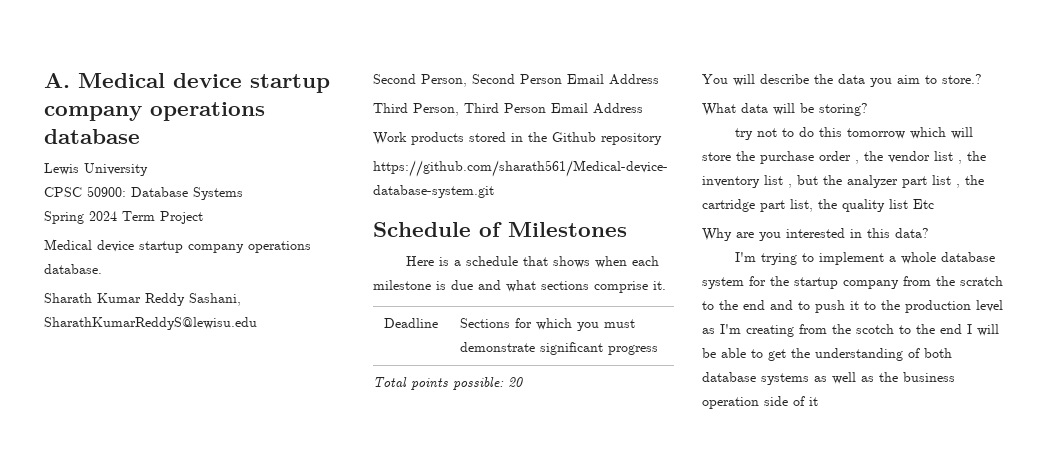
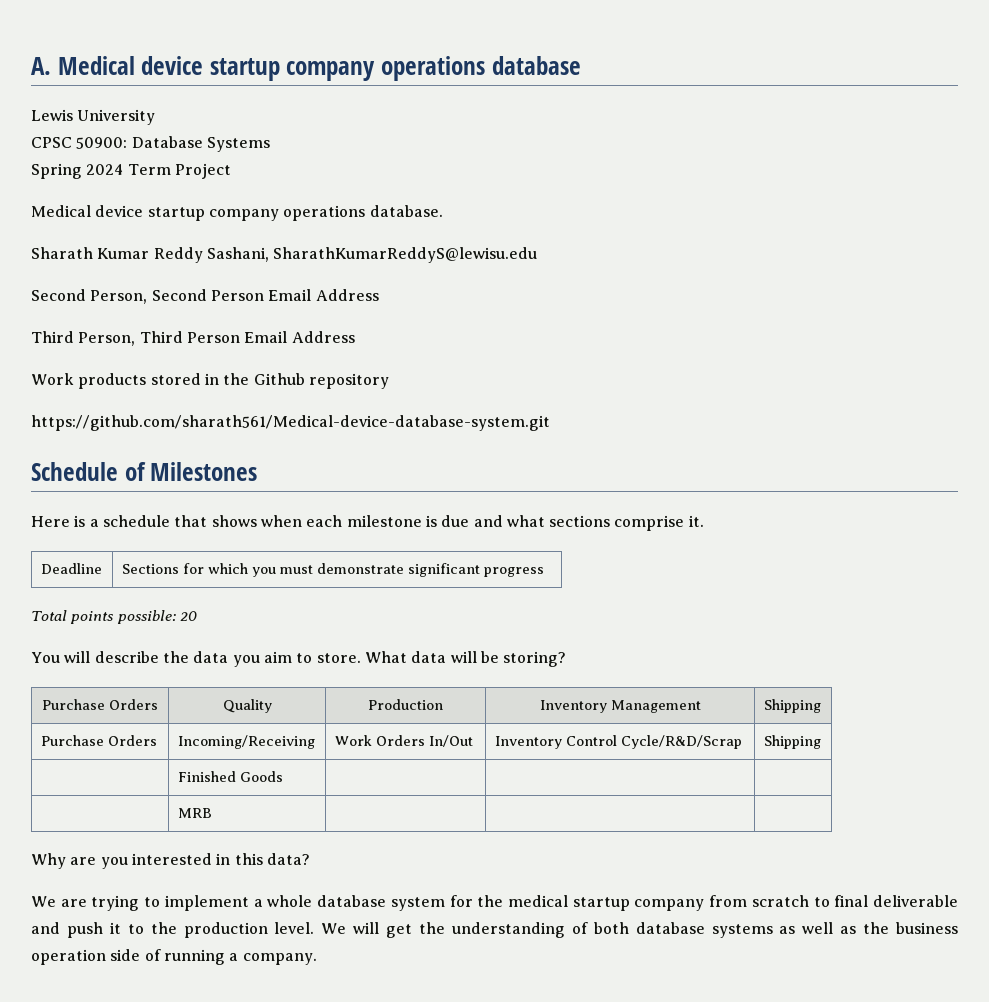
[942,74,982,84] store.? // -> [316,653,361,663] store.
[734,127,973,140] [702,151,986,164] [702,175,984,188] [702,199,934,212] // try not to do this tomorrow which will store the purchase order , the vendor list , the inventory list , but the analyzer part list , the cartridge part list, the quality list Etc -> [42,699,158,710] [222,699,272,713] [368,699,443,710] [539,700,701,713] [763,699,821,713] [40,735,157,746] [177,735,315,749] [334,735,473,747] [494,735,742,749] [763,735,821,749] [177,771,283,782] [177,808,212,818] // Purchase Orders | Quality | Production | Inventory Management | Shipping // Purchase Orders | Incoming/Receiving | Work Orders In/Out | Inventory Control Cycle/R&D/Scrap | Shipping // | Finished Goods | | | // | MRB | | |
[734,252,756,262] I'm -> [31,896,87,907] We are
(789, 281) none -> [507,895,568,907] medical
[936,276,955,286] the -> (748, 901) none
[719,300,810,310] the end and to -> [834,895,958,907] [31,922,60,934] final deliverable and
[976,300,1003,312] [702,324,999,337] [702,348,763,358] level as I'm creating from the scotch to the end I will be able to -> [274,922,380,934] level. We will
[809,397,818,406] it -> [163,949,317,965] running a company.

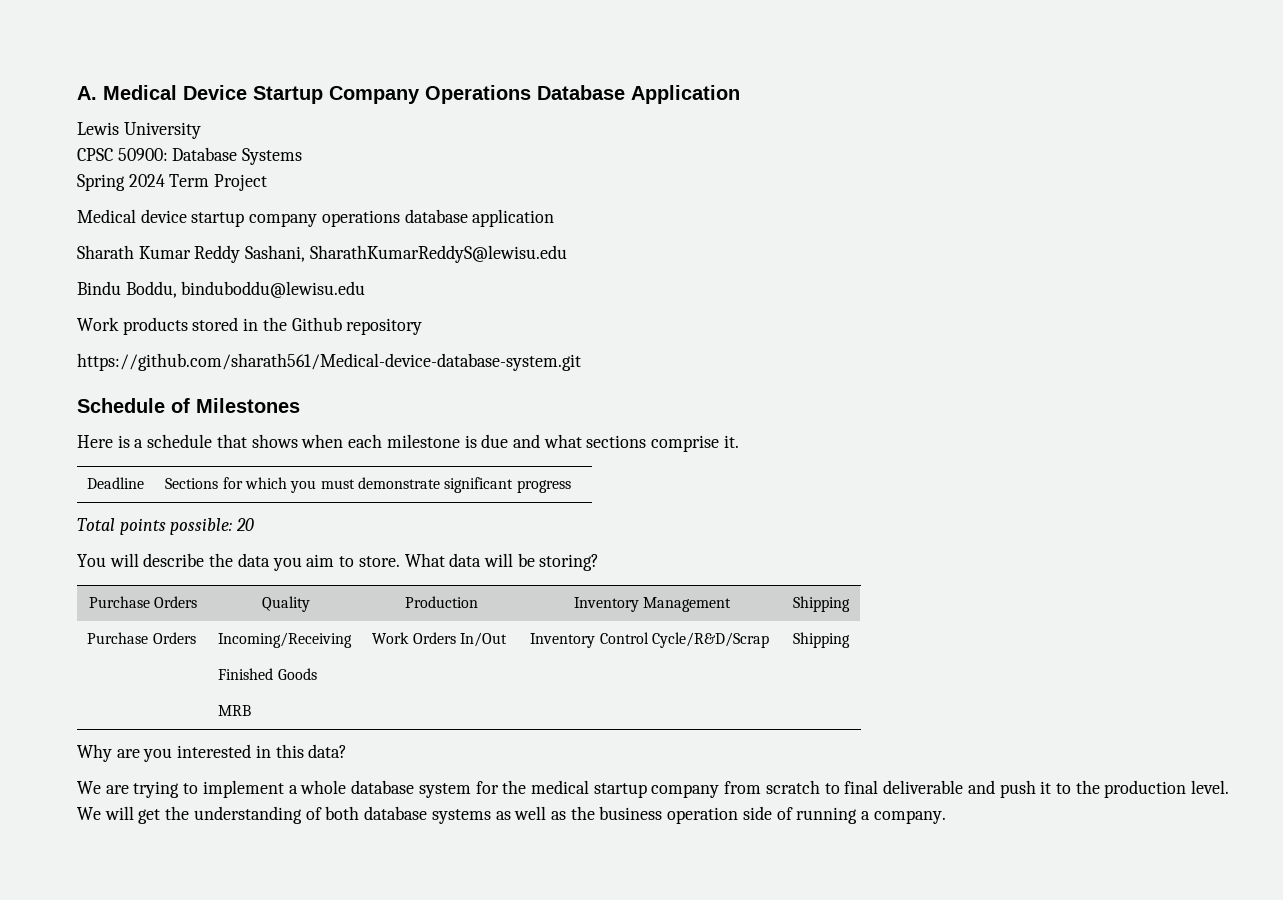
[141,56,581,81] device startup company operations database -> [183,85,740,104] Device Startup Company Operations Database Application
[369,205,443,217] database. -> [404,209,555,227] database application
[31,289,379,304] [31,331,355,346] Second Person, Second Person Email Address // Third Person, Third Person Email Address -> [77,281,366,298] Bindu Boddu, binduboddu@lewisu.edu

